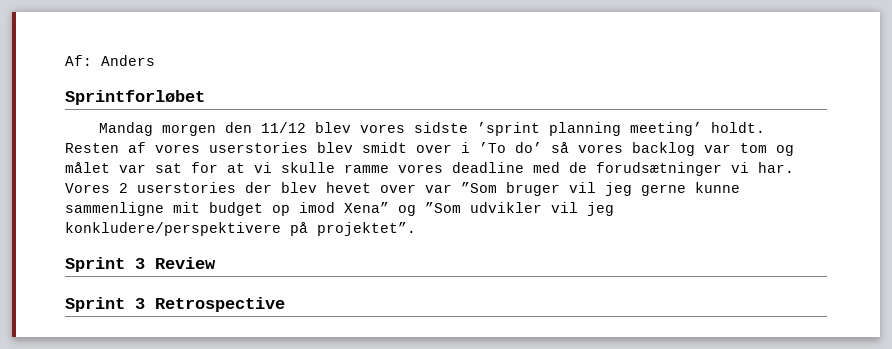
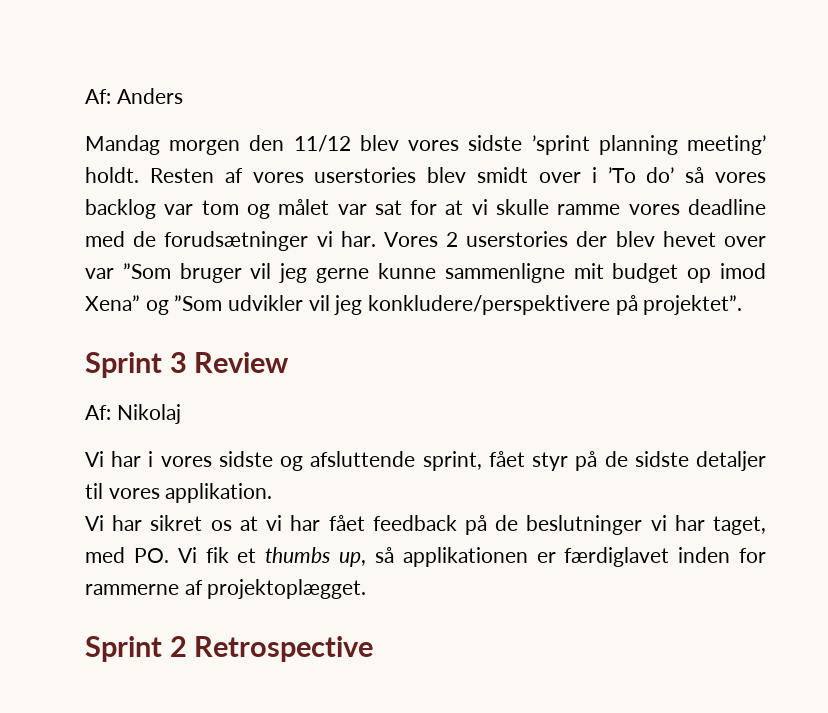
[65,90,205,105] // Sprintforløbet -> (183, 96) none
[65,297,145,312] // Sprint 3 -> [85,404,181,424] [85,451,767,471] [85,483,273,503] [85,515,766,535] [85,547,766,567] [85,579,367,599] [85,636,187,662] // Af: Nikolaj // Vi har i vores sidste og afsluttende sprint, fået styr på de sidste detaljer til vores applikation. // Vi har sikret os at vi har fået feedback på de beslutninger vi har taget, med PO. Vi fik et thumbs up, så applikationen er færdiglavet inden for rammerne af projektoplægget. // Sprint 2

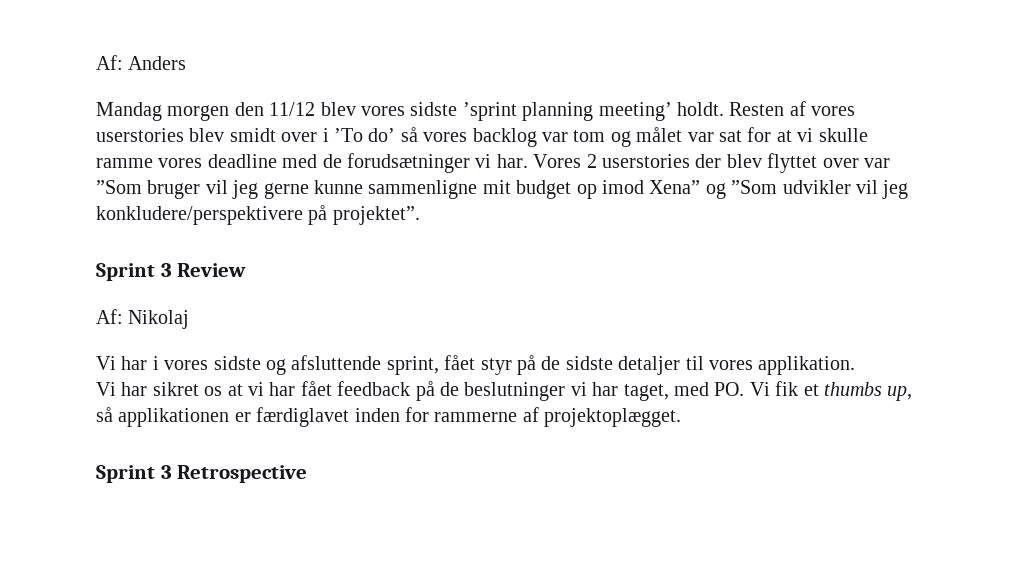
[662,231,716,247] hevet -> [767,153,818,173] flyttet
[169,636,187,657] 2 -> [160,465,172,479] 3

